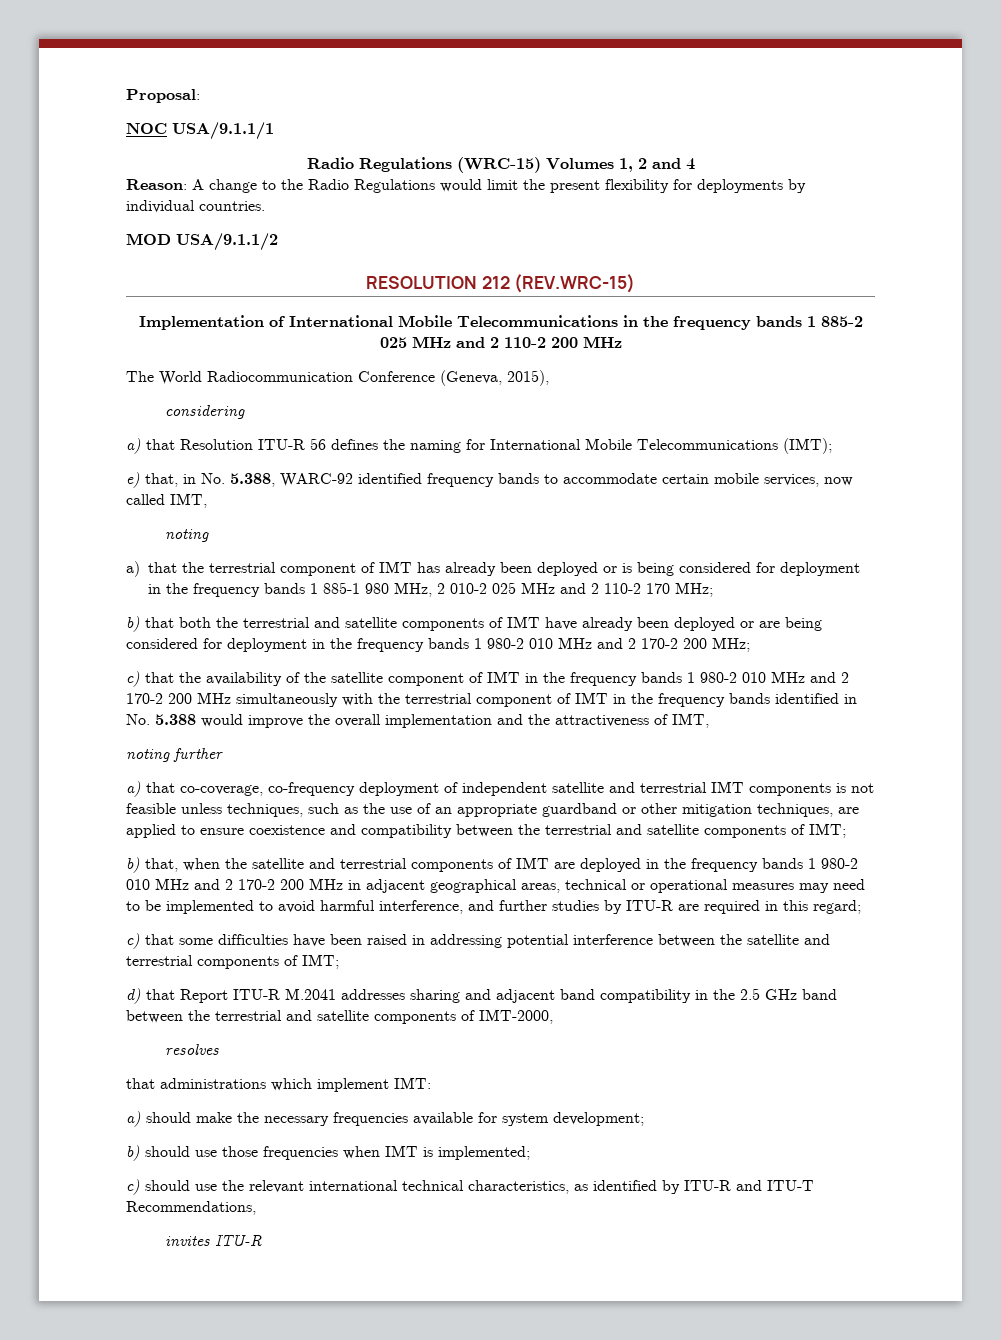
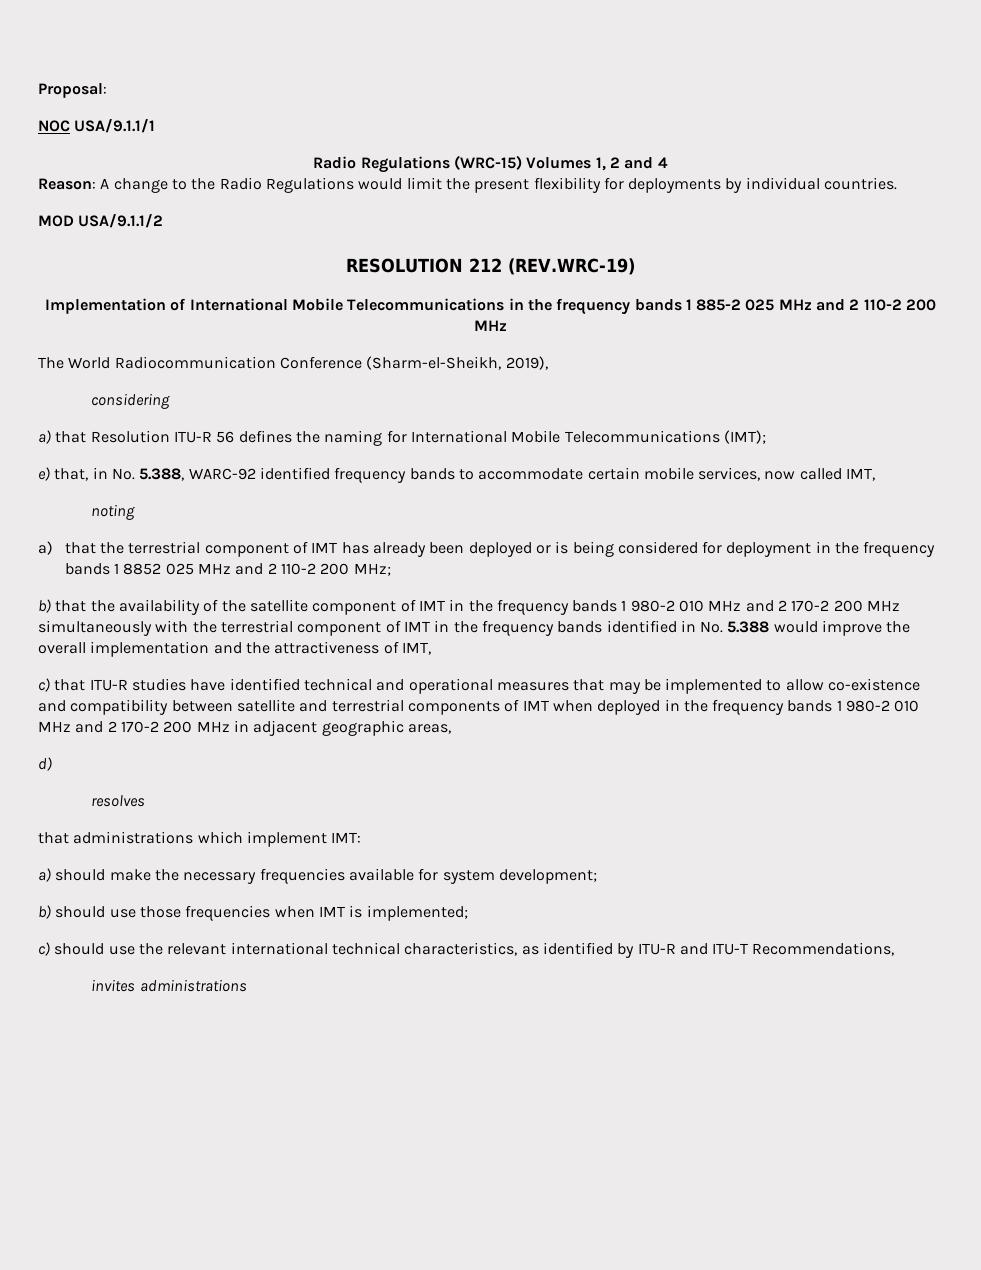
[514,274,636,293] (REV.WRC-15) -> [508,258,636,275] (REV.WRC-19)
[440,370,549,386] (Geneva, 2015), -> [366,356,548,370] (Sharm-el-Sheikh, 2019),
[323,582,670,597] 885-1 980 MHz, 2 010-2 025 MHz and 2 110-2 170 -> [123,563,350,575] 8852 025 MHz and 2 110-2 200
[179,616,822,631] [126,637,750,652] [126,671,174,687] both the terrestrial and satellite components of IMT have already been deployed or are being considered for deployment in the frequency bands 1 980-2 010 MHz and 2 170-2 200 MHz; // c) that -> (87, 606) none
[126,748,223,762] [126,781,874,797] [126,803,859,817] [126,823,846,838] [126,857,247,873] noting further // a) that co-coverage, co-frequency deployment of independent satellite and terrestrial IMT components is not feasible unless techniques, such as the use of an appropriate guardband or other mitigation techniques, are applied to ensure coexistence and compatibility between the terrestrial and satellite components of IMT; // b) that, when the -> [38,678,921,694] [38,699,233,715] c) that ITU-R studies have identified technical and operational measures that may be implemented to allow co-existence and compatibility between
[554,862,575,869] are -> [552,700,593,712] when
[430,879,517,893] geographical -> [321,720,404,736] geographic
[565,879,865,893] [126,900,861,914] [126,933,830,949] [126,954,339,969] [126,988,837,1004] [126,1009,553,1024] technical or operational measures may need to be implemented to avoid harmful interference, and further studies by ITU-R are required in this regard; // c) that some difficulties have been raised in addressing potential interference between the satellite and terrestrial components of IMT; // d) that Report ITU-R M.2041 addresses sharing and adjacent band compatibility in the 2.5 GHz band between the terrestrial and satellite components of IMT-2000, -> [38,757,52,771] // d)
[214,1235,262,1246] ITU-R -> [139,979,247,992] administrations

